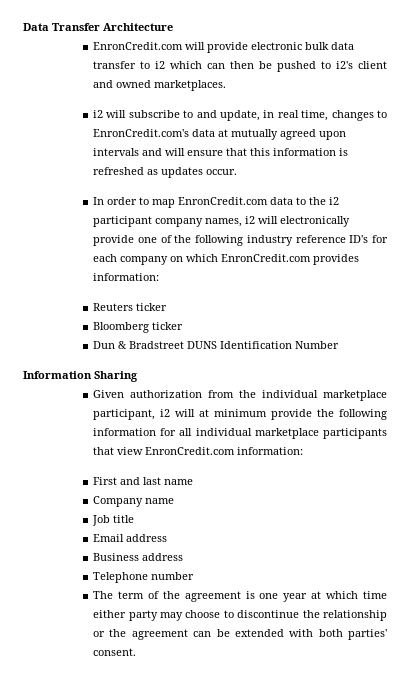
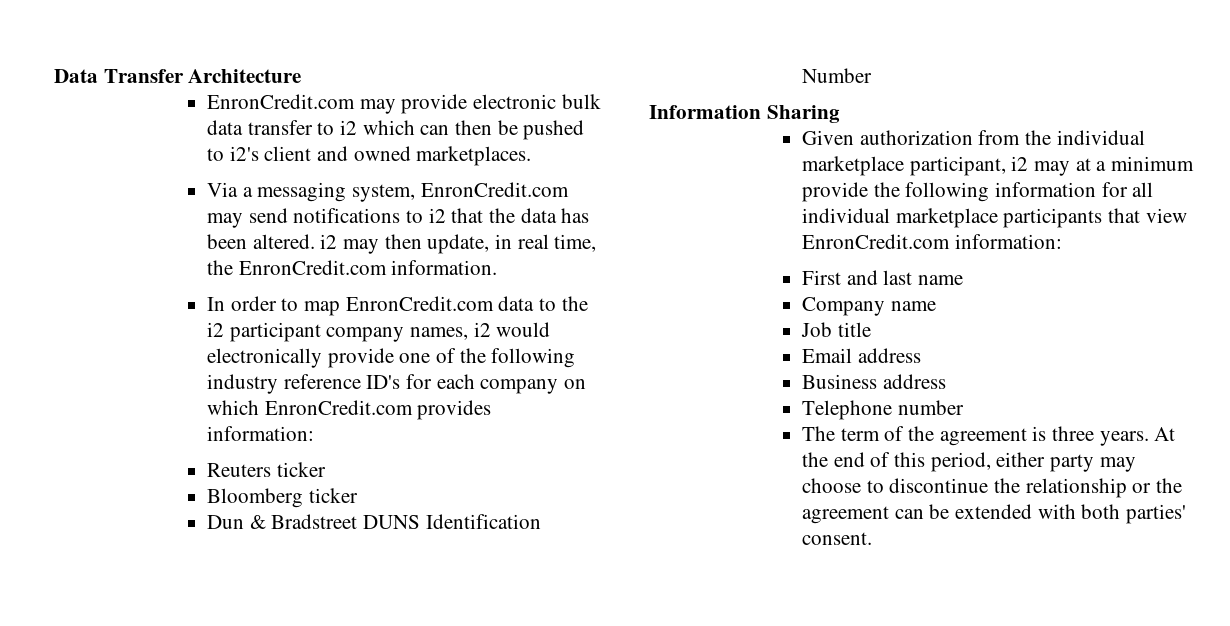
[185,42,206,50] will -> [359,99,396,114] may
[93,110,387,121] [93,129,347,140] [93,148,349,156] [93,167,238,178] i2 will subscribe to and update, in real time, changes to EnronCredit.com's data at mutually agreed upon intervals and will ensure that this information is refreshed as updates occur. -> [207,182,569,202] [207,208,590,228] [207,234,597,254] [207,260,498,275] Via a messaging system, EnronCredit.com may send notifications to i2 that the data has been altered. i2 may then update, in real time, the EnronCredit.com information.
[258,216,279,224] will -> [496,322,551,337] would
[175,409,210,417] will at -> [1034,158,1107,176] may at a
[259,591,387,602] one year at which time -> [1052,426,1176,446] [802,452,991,472] three years. At the end of this period,

